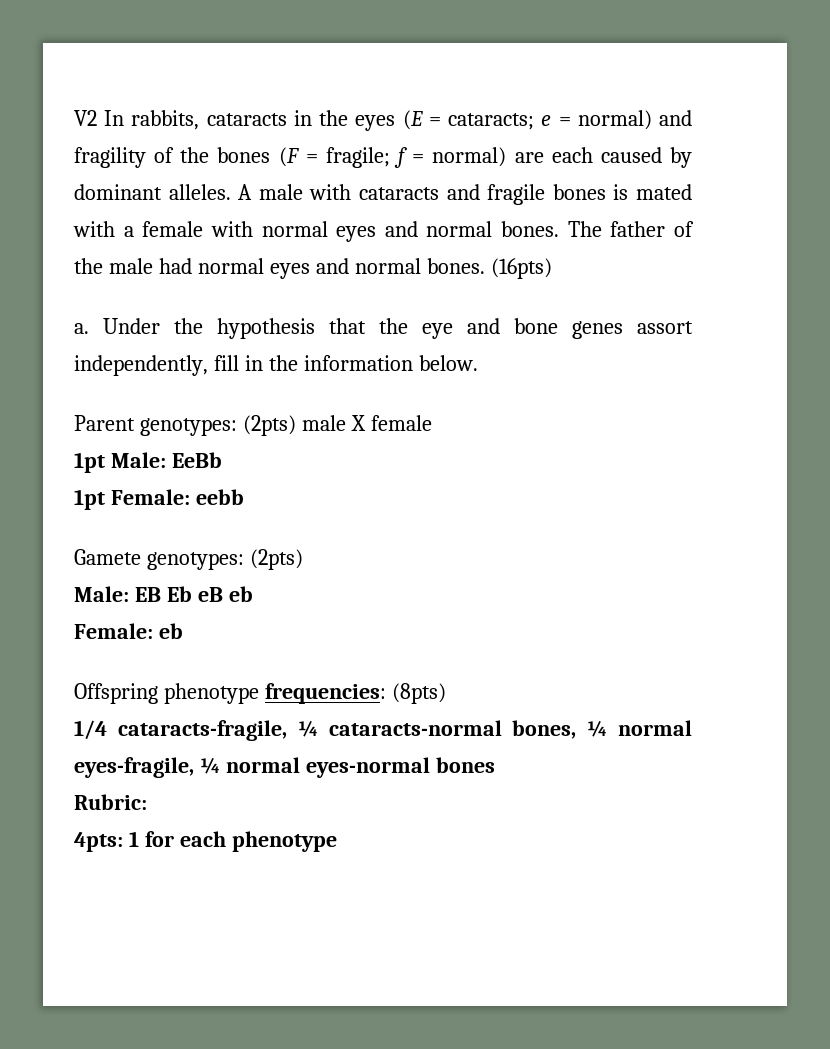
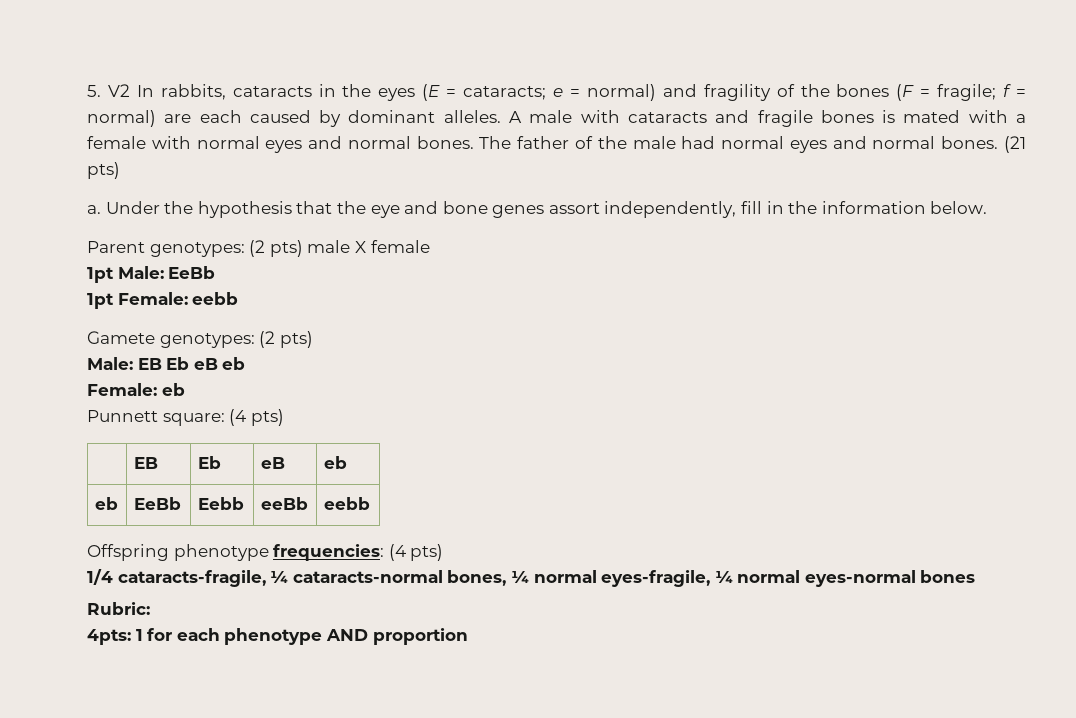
(74, 118) none -> [87,85,101,97] 5.
[490,258,552,279] (16pts) -> [1004,136,1027,153] [87,162,120,179] (21 pts)
[242,415,296,436] (2pts) -> [249,240,303,257] (2 pts)
[249,549,303,570] (2pts) -> [259,331,313,348] (2 pts)
(183, 631) none -> [87,409,284,426] [133,457,158,469] [197,456,221,469] [260,457,285,469] [323,456,347,469] [94,497,118,510] [133,497,181,510] [197,497,244,510] [260,497,308,510] [323,497,370,510] // Punnett square: (4 pts) // | EB | Eb | eB | eb // eb | EeBb | Eebb | eeBb | eebb
[391,683,446,704] (8pts) -> [388,544,444,561] (4 pts)
(337, 841) none -> [325,628,468,645] AND proportion

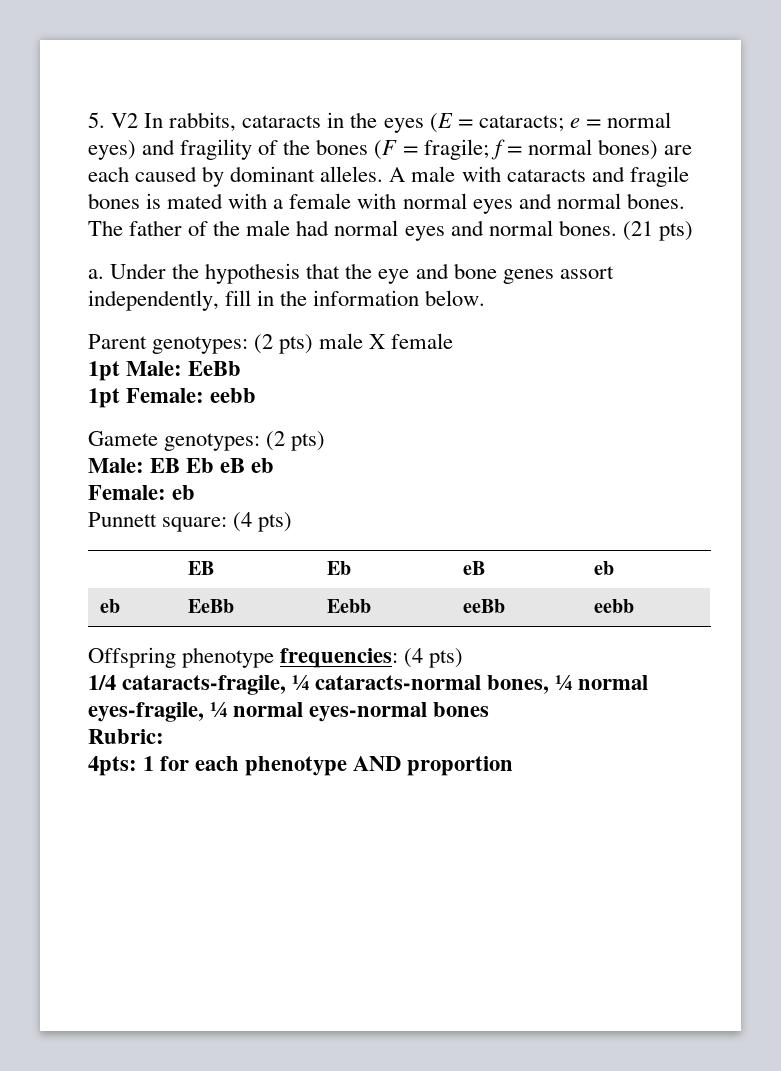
[586,84,656,101] normal) -> [606,112,671,128] [88,140,136,160] normal eyes)
[87,110,156,127] normal) -> [527,139,658,160] normal bones)

